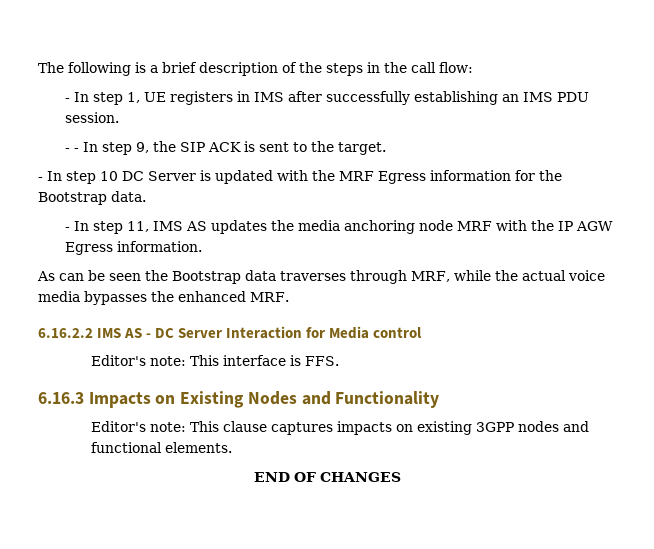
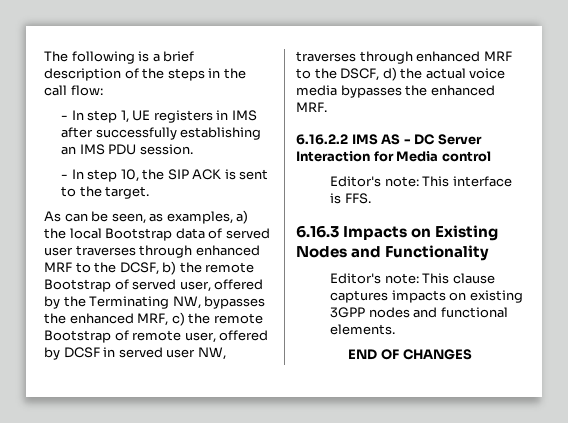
[73,142,149,155] - In step 9, -> [71,169,139,182] In step 10,
[38,170,562,184] [38,191,146,205] [64,220,613,234] [64,241,202,255] [37,270,491,284] - In step 10 DC Server is updated with the MRF Egress information for the Bootstrap data. // - In step 11, IMS AS updates the media anchoring node MRF with the IP AGW Egress information. // As can be seen the Bootstrap data traverses through MRF, while -> [44,210,249,224] [44,228,270,241] [44,245,260,258] [44,261,255,275] [44,279,264,292] [44,296,266,309] [44,312,263,326] [44,330,269,343] [44,347,226,360] [296,51,512,64] [296,67,397,81] As can be seen, as examples, a) the local Bootstrap data of served user traverses through enhanced MRF to the DCSF, b) the remote Bootstrap of served user, offered by the Terminating NW, bypasses the enhanced MRF, c) the remote Bootstrap of remote user, offered by DCSF in served user NW, traverses through enhanced MRF to the DSCF, d)

